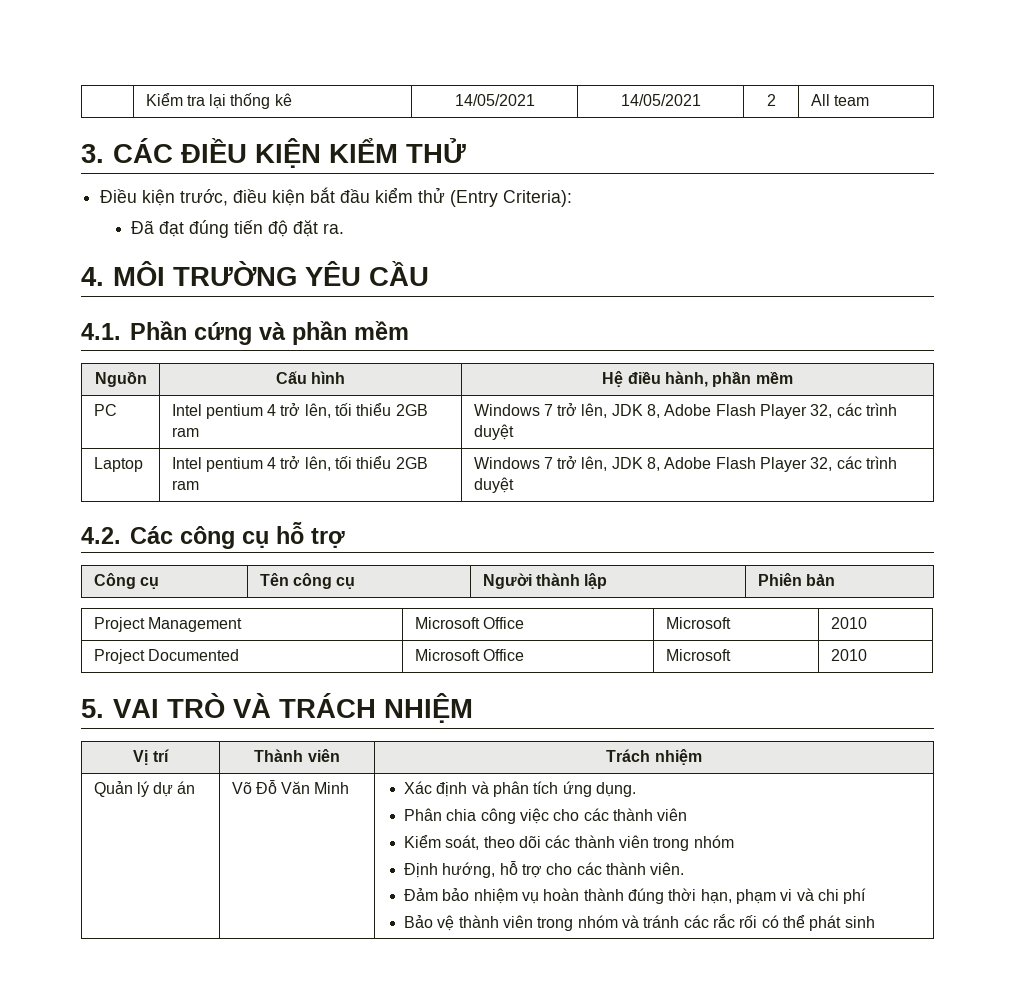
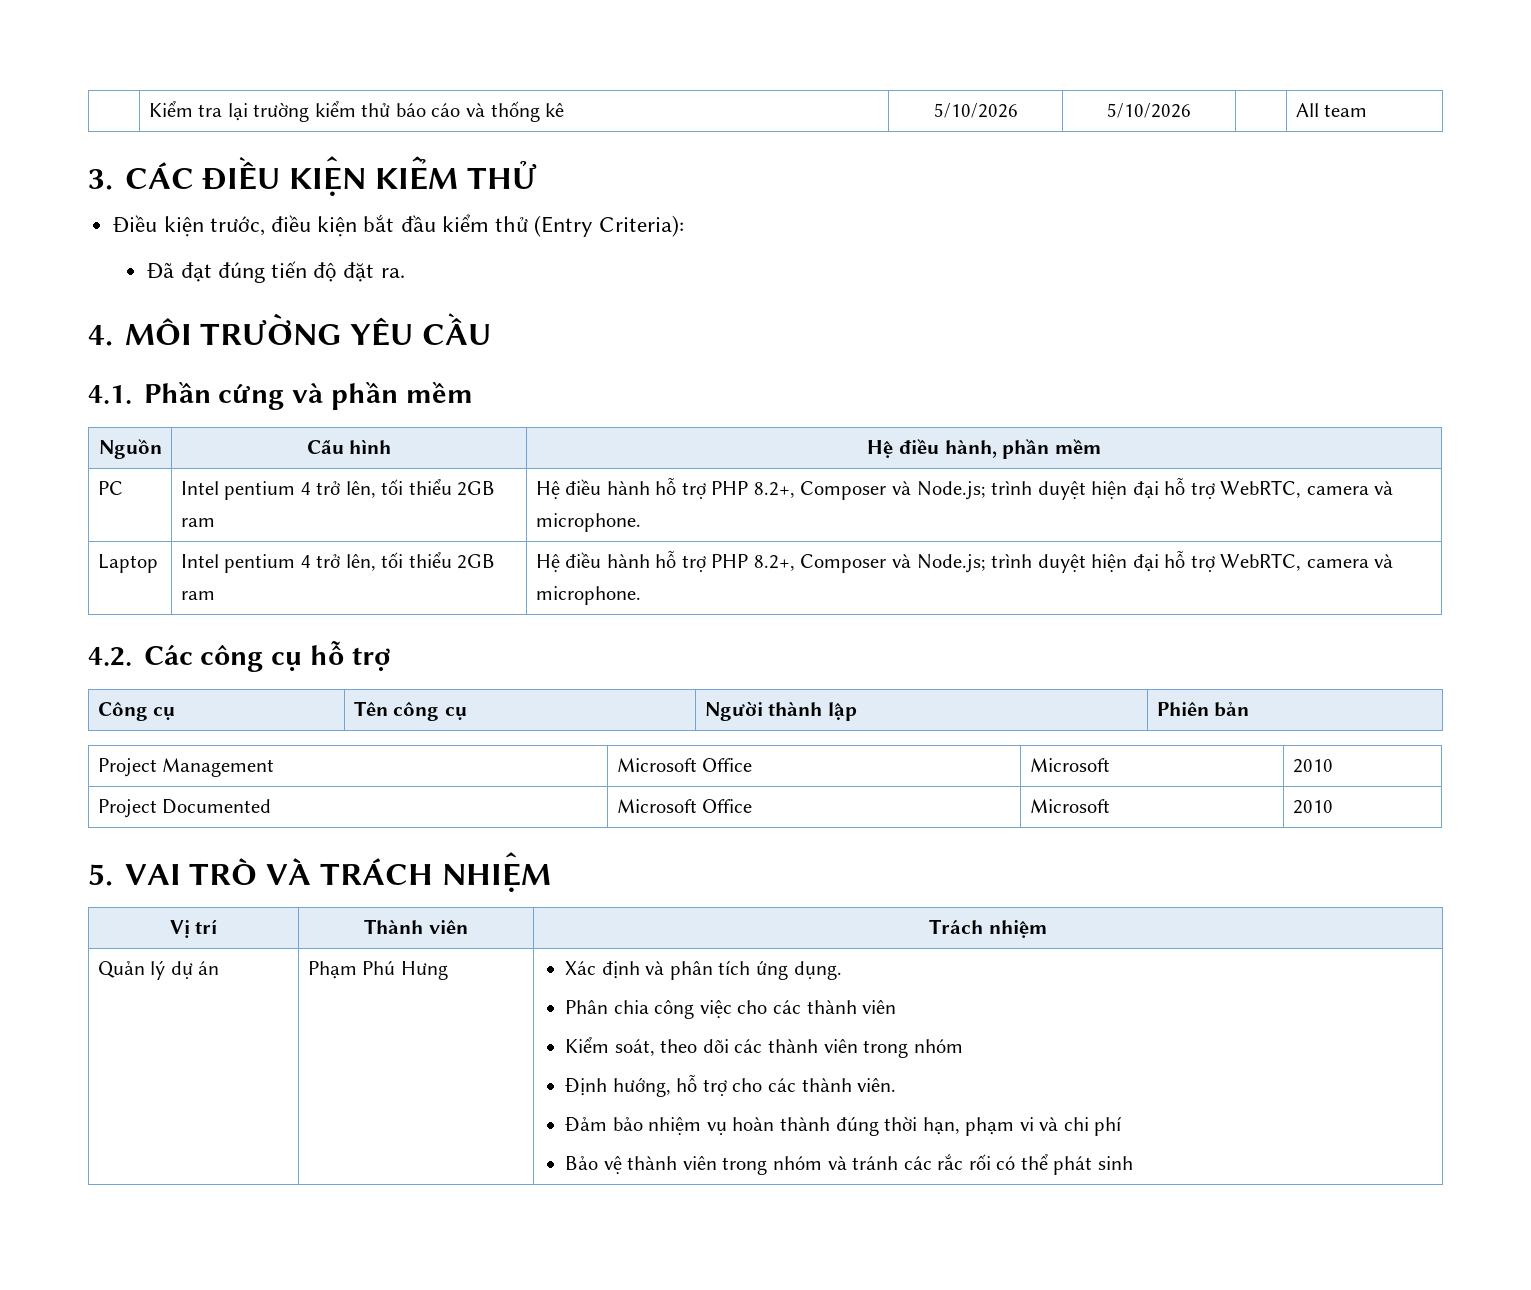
(227, 101) none -> [253,101,486,122] trường kiểm thử báo cáo và
[454,94,535,106] [620,94,701,106] [766,94,776,106] 14/05/2021 | 14/05/2021 | 2 -> [933,103,1018,118] [1107,103,1191,118] 5/10/2026 | 5/10/2026 |
[473,403,898,419] [473,424,514,440] Windows 7 trở lên, JDK 8, Adobe Flash Player 32, các trình duyệt -> [535,477,1394,500] [535,513,641,532] Hệ điều hành hỗ trợ PHP 8.2+, Composer và Node.js; trình duyệt hiện đại hỗ trợ WebRTC, camera và microphone.
[473,456,898,472] [473,477,514,493] Windows 7 trở lên, JDK 8, Adobe Flash Player 32, các trình duyệt -> [535,550,1394,573] [535,586,641,605] Hệ điều hành hỗ trợ PHP 8.2+, Composer và Node.js; trình duyệt hiện đại hỗ trợ WebRTC, camera và microphone.
[231,780,350,794] Võ Đỗ Văn Minh -> [307,961,448,980] Phạm Phú Hưng

